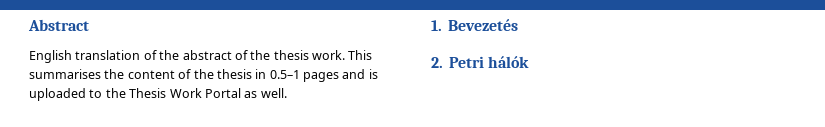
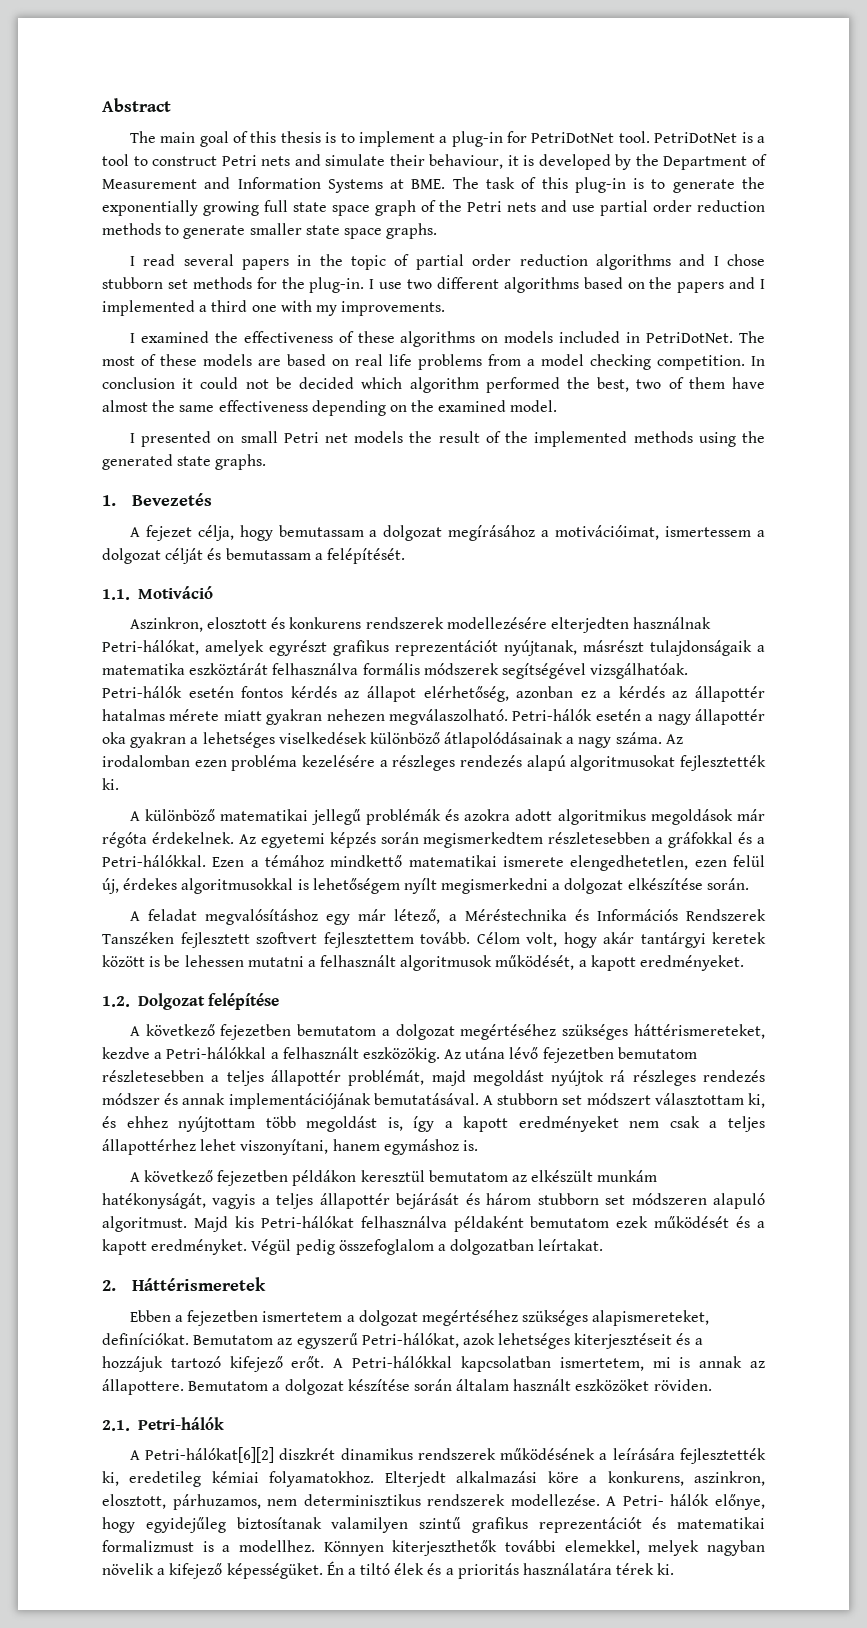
[29,50,373,63] [29,69,378,82] [29,88,287,101] [431,19,519,31] [431,56,530,68] English translation of the abstract of the thesis work. This summarises the content of the thesis in 0.5–1 pages and is uploaded to the Thesis Work Portal as well. // 1. Bevezetés // 2. Petri hálók -> [129,131,765,147] [102,154,767,170] [102,177,766,193] [102,200,765,216] [102,223,438,239] [129,254,765,270] [102,277,765,293] [102,300,446,316] [129,331,765,347] [102,354,765,370] [102,377,765,393] [102,400,558,416] [129,431,766,447] [102,454,267,470] [102,493,212,506] [129,525,765,541] [102,548,405,564] [102,586,213,600] [129,617,712,633] [102,640,765,656] [102,663,689,679] [102,686,765,702] [102,709,765,725] [102,732,683,748] [102,755,767,771] [102,778,119,790] [129,809,765,825] [102,832,765,848] [102,855,765,871] [102,878,749,894] [129,909,766,925] [102,932,766,948] [102,955,745,971] [102,993,280,1010] [129,1024,765,1040] [102,1047,697,1063] [102,1070,765,1086] [102,1093,765,1109] [102,1116,766,1132] [102,1139,478,1155] [129,1170,658,1186] [102,1193,765,1209] [102,1216,765,1232] [102,1239,604,1255] [102,1277,266,1291] [129,1310,710,1326] [102,1333,703,1349] [102,1356,766,1372] [102,1379,712,1395] [102,1417,224,1431] [129,1447,766,1464] [102,1471,766,1487] [102,1494,765,1510] [102,1517,765,1533] [102,1540,765,1556] [102,1561,675,1579] The main goal of this thesis is to implement a plug-in for PetriDotNet tool. PetriDotNet is a tool to construct Petri nets and simulate their behaviour, it is developed by the Department of Measurement and Information Systems at BME. The task of this plug-in is to generate the exponentially growing full state space graph of the Petri nets and use partial order reduction methods to generate smaller state space graphs. // I read several papers in the topic of partial order reduction algorithms and I chose stubborn set methods for the plug-in. I use two different algorithms based on the papers and I implemented a third one with my improvements. // I examined the effectiveness of these algorithms on models included in PetriDotNet. The most of these models are based on real life problems from a model checking competition. In conclusion it could not be decided which algorithm performed the best, two of them have almost the same effectiveness depending on the examined model. // I presented on small Petri net models the result of the implemented methods using the generated state graphs. // 1. Bevezetés // A fejezet célja, hogy bemutassam a dolgozat megírásához a motivációimat, ismertessem a dolgozat célját és bemutassam a felépítését. // 1.1. Motiváció // Aszinkron, elosztott és konkurens rendszerek modellezésére elterjedten használnak Petri-hálókat, amelyek egyrészt grafikus reprezentációt nyújtanak, másrészt tulajdonságaik a matematika eszköztárát felhasználva formális módszerek segítségével vizsgálhatóak. Petri-hálók esetén fontos kérdés az állapot elérhetőség, azonban ez a kérdés az állapottér hatalmas mérete miatt gyakran nehezen megválaszolható. Petri-hálók esetén a nagy állapottér oka gyakran a lehetséges viselkedések különböző átlapolódásainak a nagy száma. Az irodalomban ezen probléma kezelésére a részleges rendezés alapú algoritmusokat fejlesztették ki. // A különböző matematikai jellegű problémák és azokra adott algoritmikus megoldások már régóta érdekelnek. Az egyetemi képzés során megismerkedtem részletesebben a gráfokkal és a Petri-hálókkal. Ezen a témához mindkettő matematikai ismerete elengedhetetlen, ezen felül új, érdekes algoritmusokkal is lehetőségem nyílt megismerkedni a dolgozat elkészítése során. // A feladat megvalósításhoz egy már létező, a Méréstechnika és Információs Rendszerek Tanszéken fejlesztett szoftvert fejlesztettem tovább. Célom volt, hogy akár tantárgyi keretek között is be lehessen mutatni a felhasznált algoritmusok működését, a kapott eredményeket. // 1.2. Dolgozat felépítése // A következő fejezetben bemutatom a dolgozat megértéséhez szükséges háttérismereteket, kezdve a Petri-hálókkal a felhasznált eszközökig. Az utána lévő fejezetben bemutatom részletesebben a teljes állapottér problémát, majd megoldást nyújtok rá részleges rendezés módszer és annak implementációjának bemutatásával. A stubborn set módszert választottam ki, és ehhez nyújtottam több megoldást is, így a kapott eredményeket nem csak a teljes állapottérhez lehet viszonyítani, hanem egymáshoz is. // A következő fejezetben példákon keresztül bemutatom az elkészült munkám hatékonyságát, vagyis a teljes állapottér bejárását és három stubborn set módszeren alapuló algoritmust. Majd kis Petri-hálókat felhasználva példaként bemutatom ezek működését és a kapott eredményket. Végül pedig összefoglalom a dolgozatban leírtakat. // 2. Háttérismeretek // Ebben a fejezetben ismertetem a dolgozat megértéséhez szükséges alapismereteket, definíciókat. Bemutatom az egyszerű Petri-hálókat, azok lehetséges kiterjesztéseit és a hozzájuk tartozó kifejező erőt. A Petri-hálókkal kapcsolatban ismertetem, mi is annak az állapottere. Bemutatom a dolgozat készítése során általam használt eszközöket röviden. // 2.1. Petri-hálók // A Petri-hálókat[6][2] diszkrét dinamikus rendszerek működésének a leírására fejlesztették ki, eredetileg kémiai folyamatokhoz. Elterjedt alkalmazási köre a konkurens, aszinkron, elosztott, párhuzamos, nem determinisztikus rendszerek modellezése. A Petri- hálók előnye, hogy egyidejűleg biztosítanak valamilyen szintű grafikus reprezentációt és matematikai formalizmust is a modellhez. Könnyen kiterjeszthetők további elemekkel, melyek nagyban növelik a kifejező képességüket. Én a tiltó élek és a prioritás használatára térek ki.

